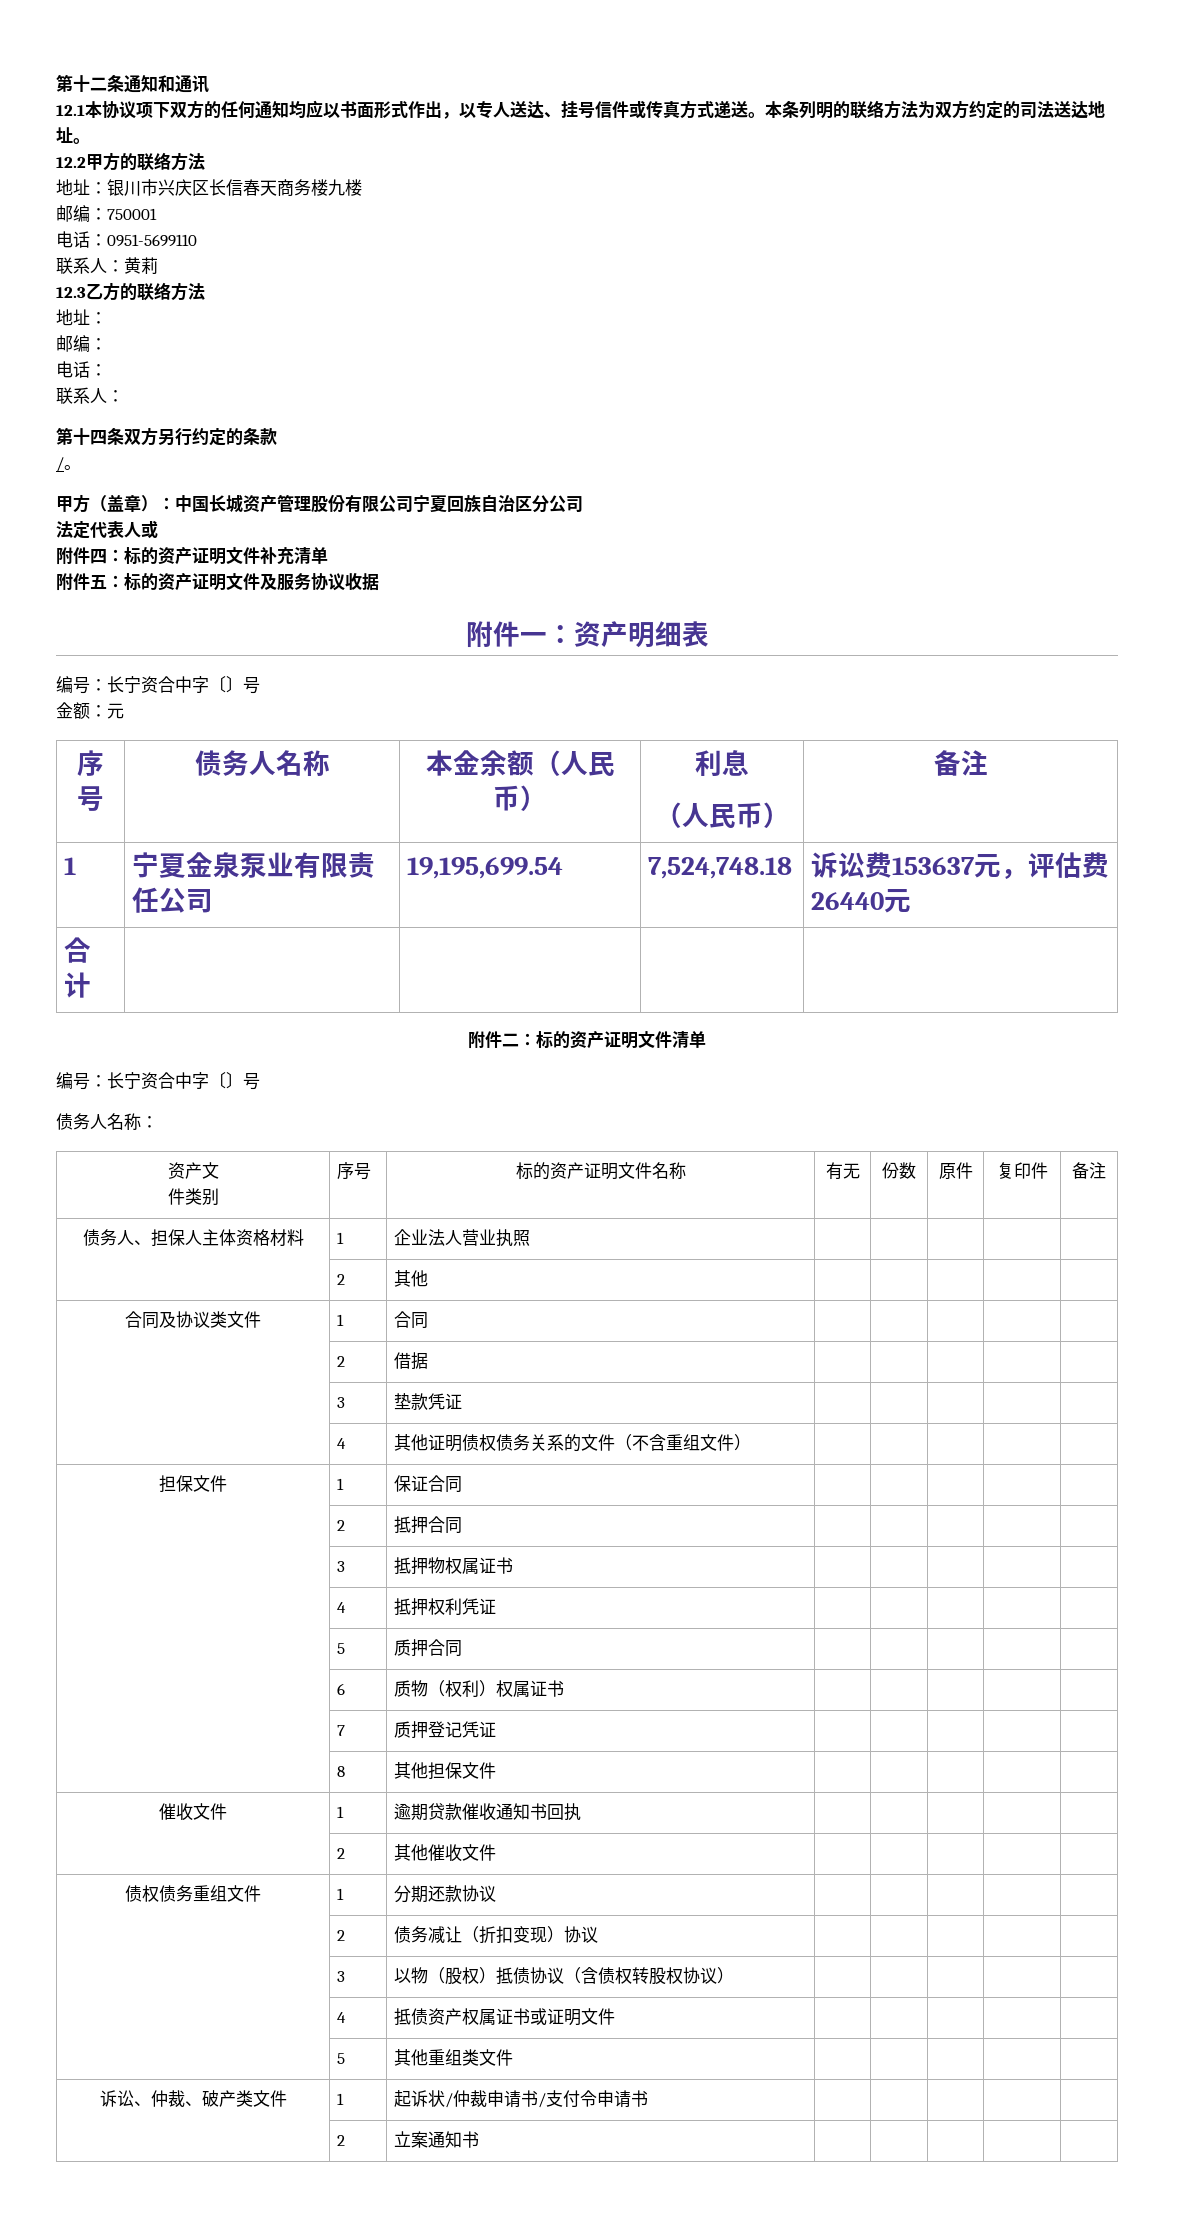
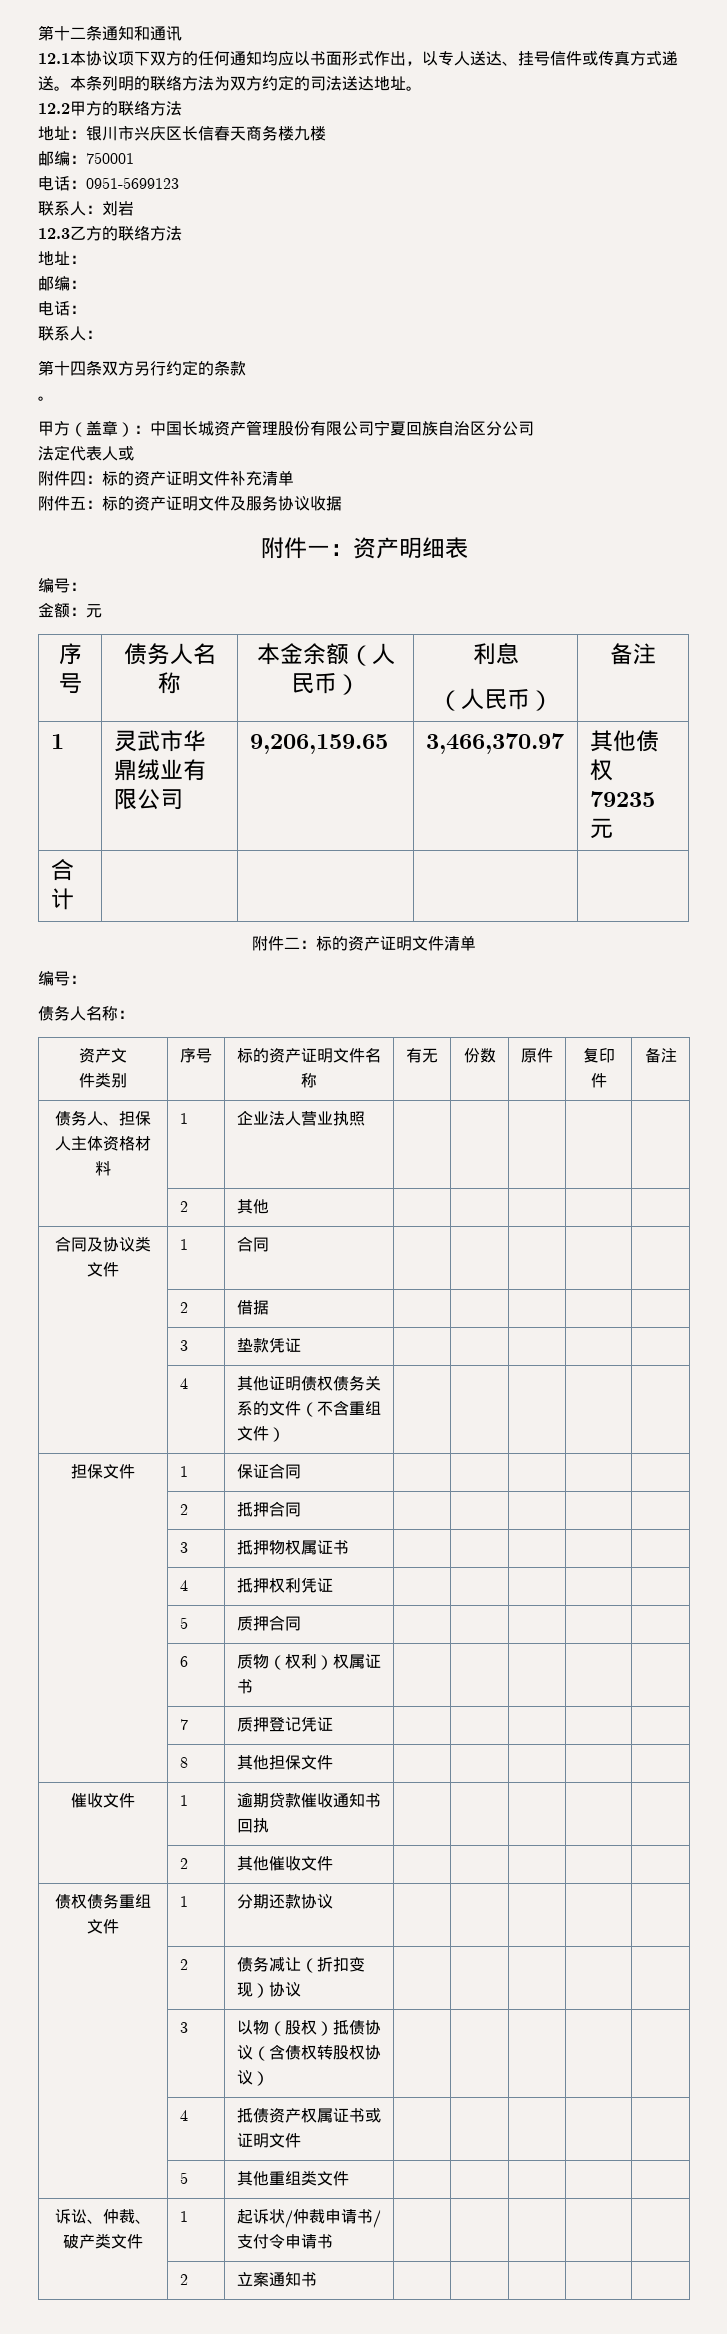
[107,234,197,247] [56,257,158,274] 0951-5699110 // 联系人：黄莉 -> [86,177,179,189] [38,201,134,216] 0951-5699123 // 联系人：刘岩
[56,457,64,472] / -> (246, 368) none
[107,676,260,694] 长宁资合中字〔〕号 -> (86, 586) none
[132,852,376,878] [132,887,214,913] [407,857,564,879] [648,857,793,879] [811,852,1110,879] [811,892,885,910] 宁夏金泉泵业有限责任公司 | 19,195,699.54 | 7,524,748.18 | 诉讼费153637元，评估费26440 -> [113,730,206,752] [113,759,206,781] [113,788,183,810] [249,734,388,754] [425,733,564,754] [589,730,659,752] [589,759,613,781] [589,791,655,807] 灵武市华鼎绒业有限公司 | 9,206,159.65 | 3,466,370.97 | 其他债权79235
[107,1072,260,1090] 长宁资合中字〔〕号 -> (86, 979) none

